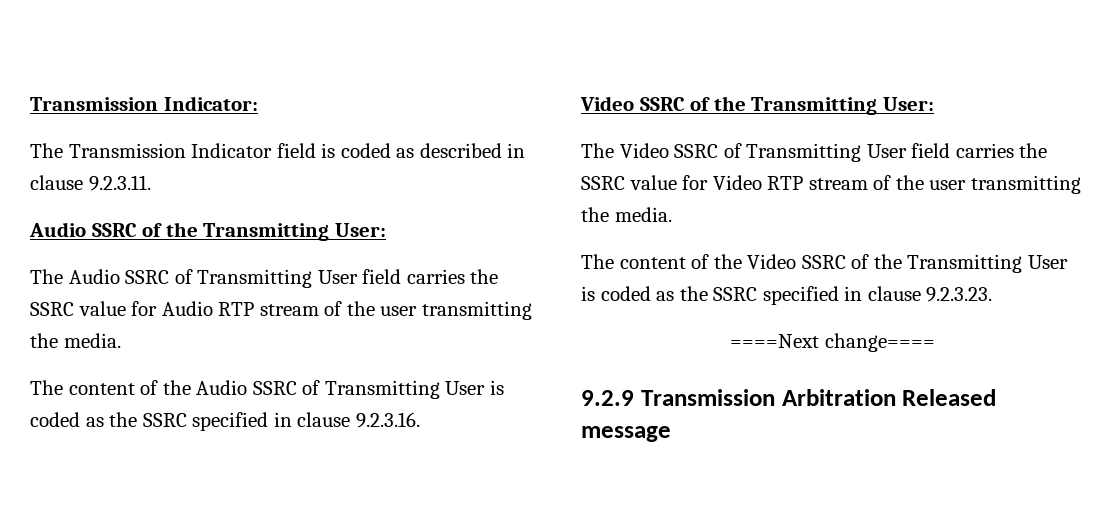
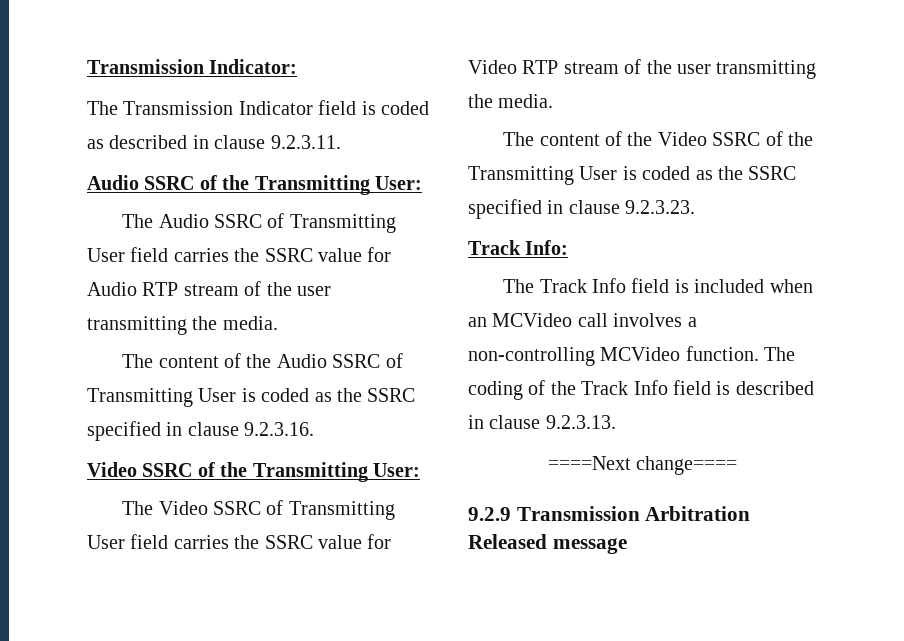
(993, 294) none -> [468,240,569,255] [503,278,813,293] [468,313,697,327] [468,346,796,366] [468,380,814,400] [468,415,616,429] // Track Info: // The Track Info field is included when an MCVideo call involves a non-controlling MCVideo function. The coding of the Track Info field is described in clause 9.2.3.13.

